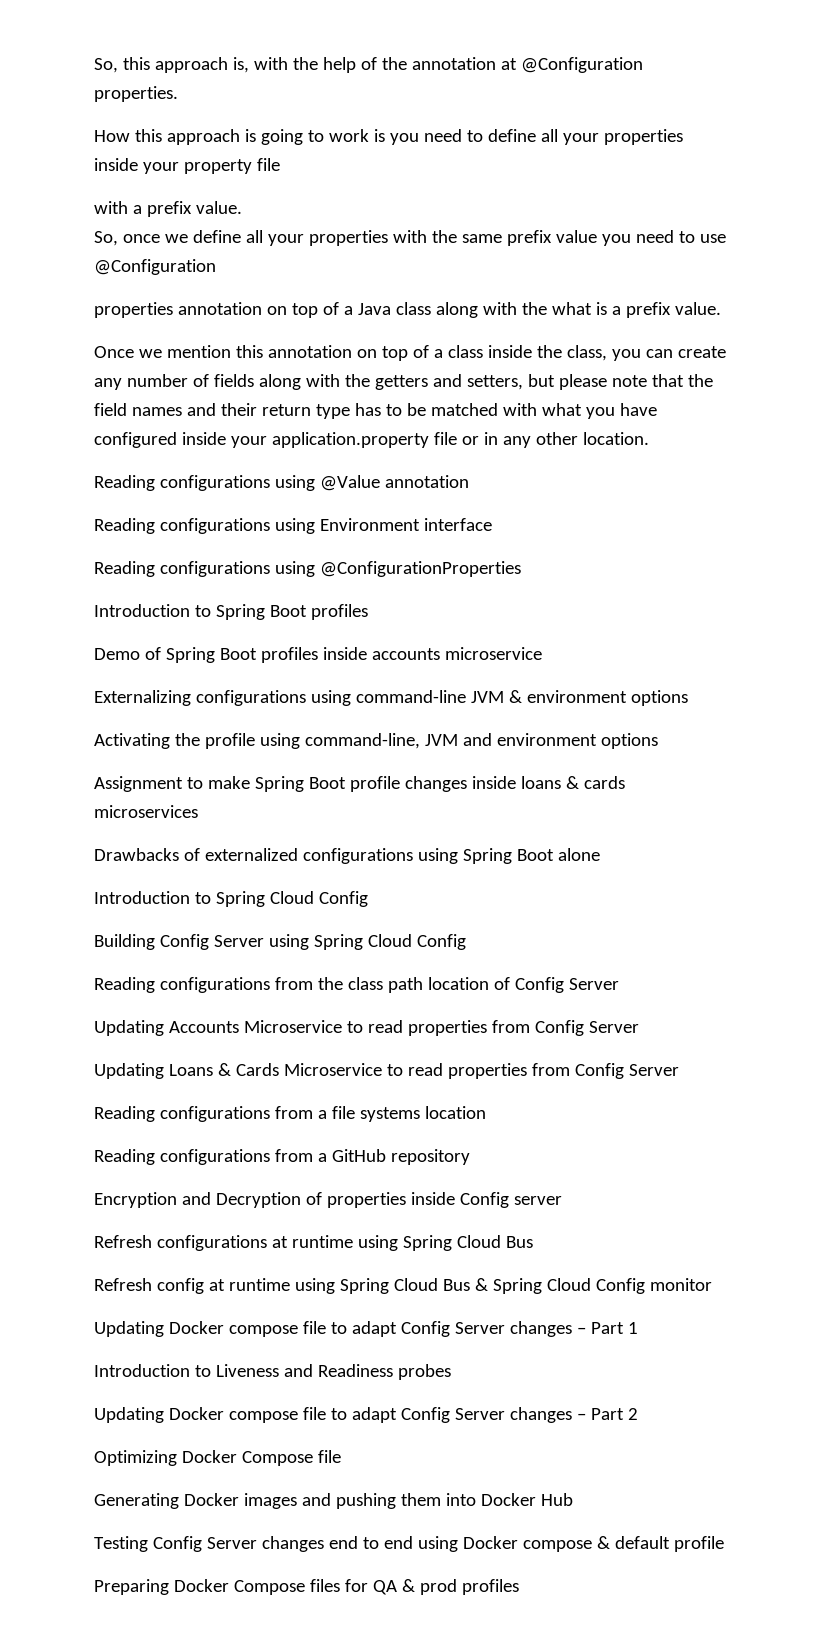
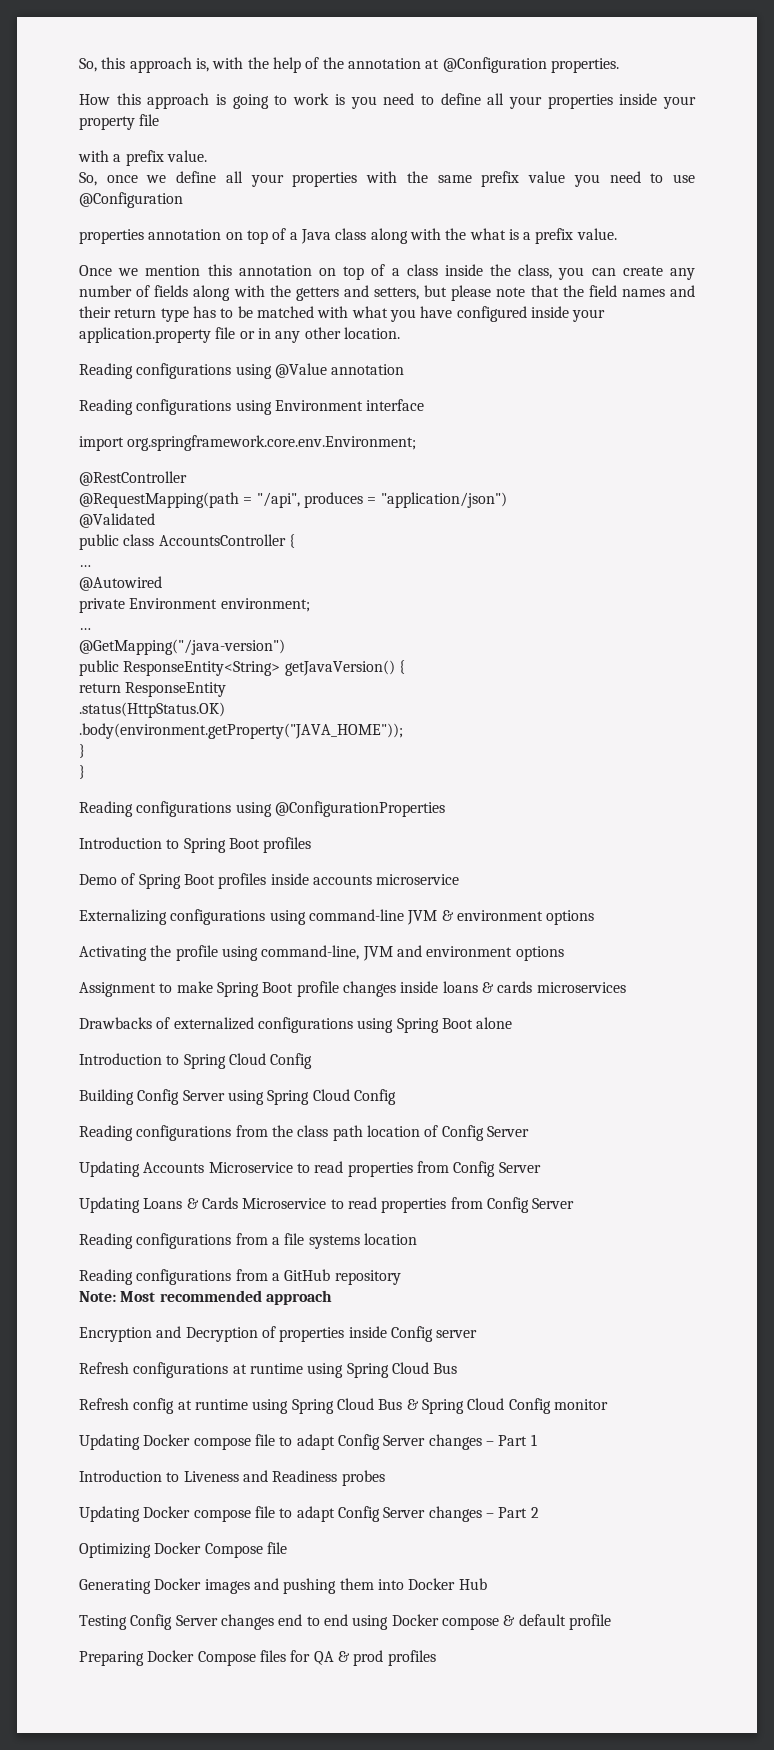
(492, 524) none -> [79,435,417,451] [79,471,187,486] [79,492,507,508] [79,513,155,528] [79,534,295,550] [79,565,91,567] [79,576,162,591] [79,598,310,613] [79,628,91,630] [79,639,285,655] [79,660,405,676] [79,682,227,697] [79,702,225,718] [79,723,403,739] [79,744,85,758] [79,765,85,779] // import org.springframework.core.env.Environment; // @RestController // @RequestMapping(path = "/api", produces = "application/json") // @Validated // public class AccountsController { // … // @Autowired // private Environment environment; // … // @GetMapping("/java-version") // public ResponseEntity<String> getJavaVersion() { // return ResponseEntity // .status(HttpStatus.OK) // .body(environment.getProperty("JAVA_HOME")); // } // }
(470, 1157) none -> [79,1290,332,1305] // Note: Most recommended approach

